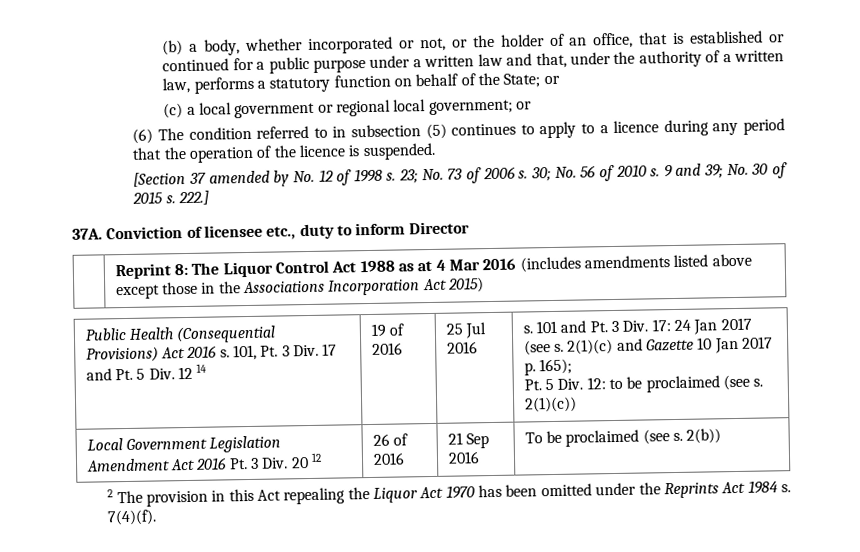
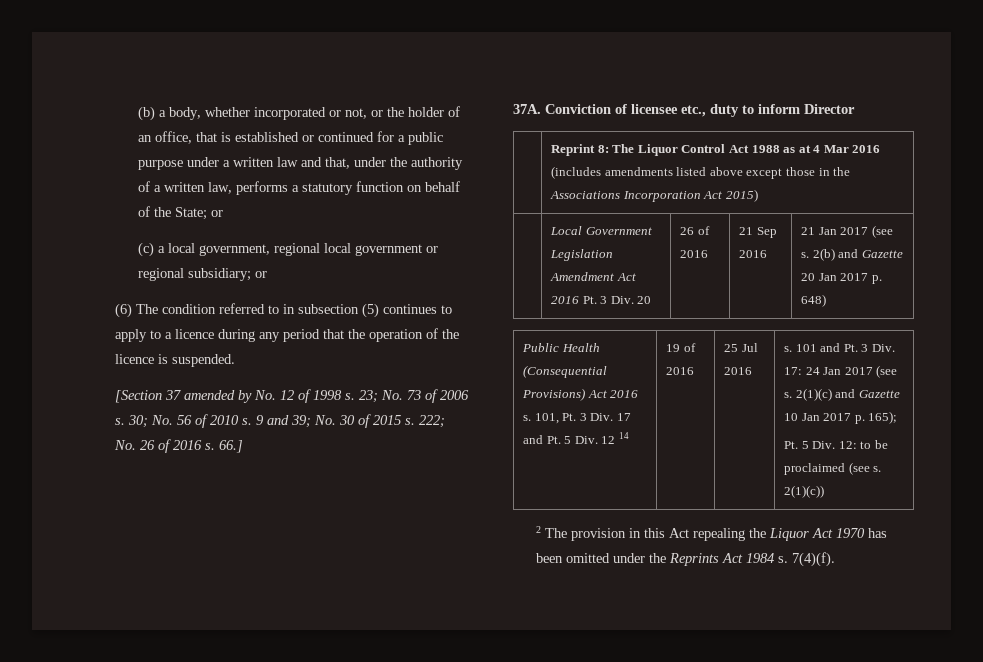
(233, 108) none -> [199,243,352,256] government, regional local
[393,99,513,116] local government; -> [188,268,252,281] subsidiary;
[177,190,209,206] 222.] -> [419,415,446,428] [114,439,244,453] 222; No. 26 of 2016 s. 66.]
(484, 285) none -> [550,226,652,235] [550,249,614,261] [550,272,636,281] [551,296,652,304] [680,226,710,235] [680,250,709,258] [739,227,777,238] [739,250,768,258] [801,225,893,238] [801,248,903,261] [801,273,882,284] [801,294,827,307] // | Local Government Legislation Amendment Act 2016 Pt. 3 Div. 20 | 26 of 2016 | 21 Sep 2016 | 21 Jan 2017 (see s. 2(b) and Gazette 20 Jan 2017 p. 648)
[86,435,282,453] [85,452,322,472] [372,433,409,446] [372,452,405,465] [447,432,490,449] [447,451,480,464] [524,428,722,447] // Local Government Legislation Amendment Act 2016 Pt. 3 Div. 20 12 | 26 of 2016 | 21 Sep 2016 | To be proclaimed (see s. 2(b)) -> (825, 491) none

